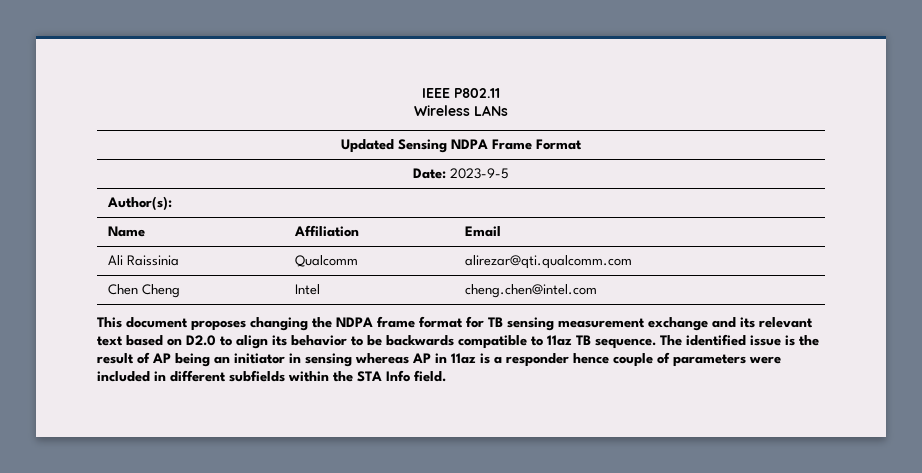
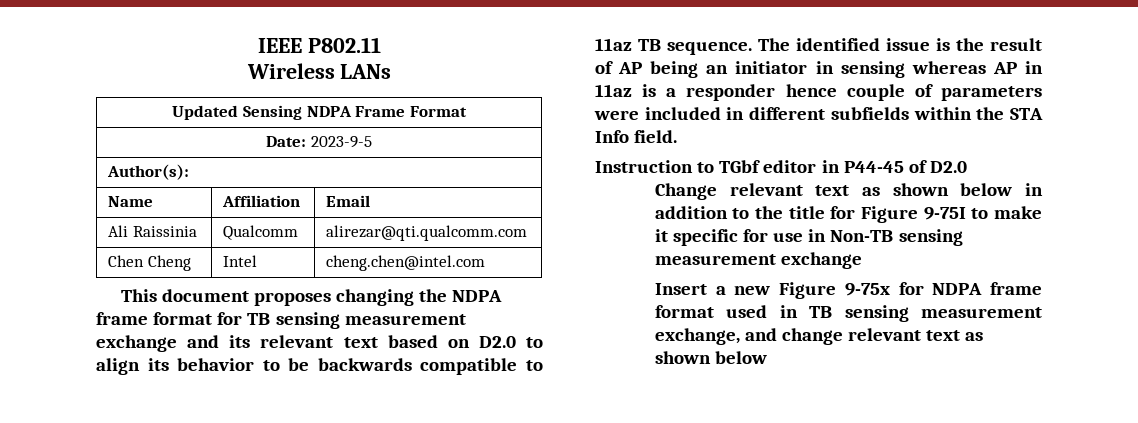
(446, 376) none -> [595,160,967,173] [654,183,1043,200] [654,206,1042,223] [654,229,963,246] [654,252,862,269] [654,282,1042,299] [654,305,1042,322] [654,328,984,345] [654,351,767,364] // Instruction to TGbf editor in P44-45 of D2.0 // Change relevant text as shown below in addition to the title for Figure 9-75I to make it specific for use in Non-TB sensing measurement exchange // Insert a new Figure 9-75x for NDPA frame format used in TB sensing measurement exchange, and change relevant text as shown below

